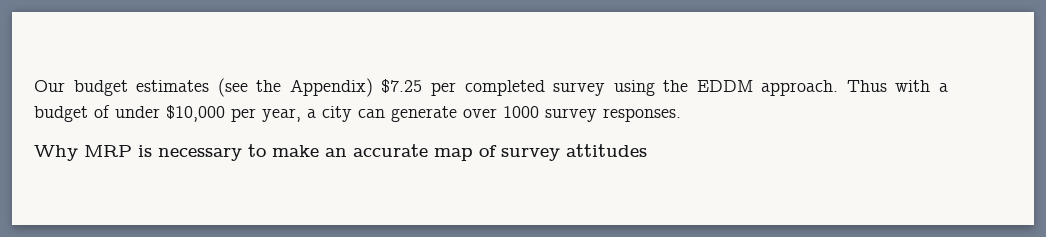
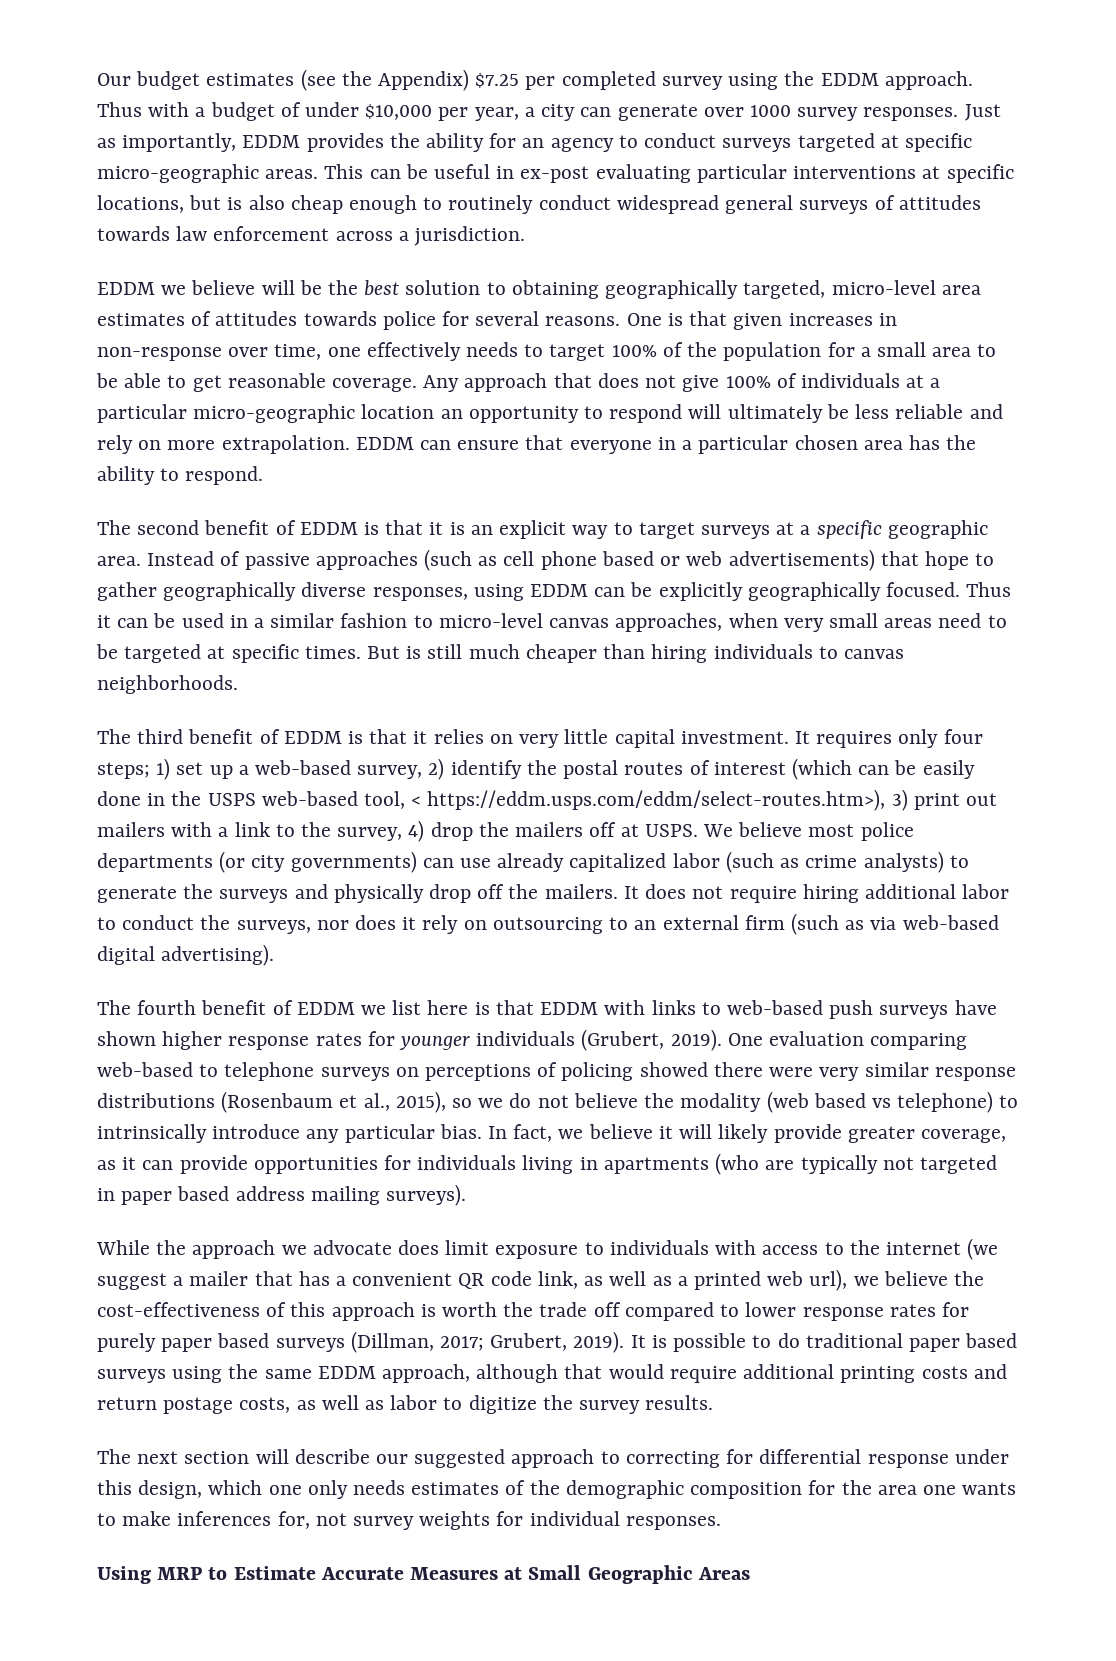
[34,144,647,161] // Why MRP is necessary to make an accurate map of survey attitudes -> [964,104,1001,121] [97,133,972,152] [97,164,1014,183] [97,195,981,214] [97,226,526,246] [97,280,981,299] [97,311,897,330] [97,342,997,361] [96,373,941,392] [97,404,1003,423] [97,435,977,454] [97,466,264,485] [97,520,988,539] [97,549,995,571] [97,582,1012,601] [97,613,1007,632] [96,644,904,663] [97,675,238,694] [97,729,983,748] [97,758,975,780] [97,789,998,811] [97,820,914,842] [97,851,969,873] [97,884,1010,903] [97,913,999,935] [97,944,275,966] [97,1000,997,1019] [97,1029,968,1051] [97,1062,1016,1081] [97,1091,1019,1113] [97,1124,1006,1143] [97,1153,997,1175] [97,1184,467,1206] [96,1238,999,1260] [97,1269,984,1291] [97,1302,969,1321] [97,1331,1018,1353] [97,1364,1007,1383] [97,1395,714,1414] [97,1449,1009,1468] [97,1480,1017,1499] [97,1511,721,1530] [97,1565,750,1584] Just as importantly, EDDM provides the ability for an agency to conduct surveys targeted at specific micro-geographic areas. This can be useful in ex-post evaluating particular interventions at specific locations, but is also cheap enough to routinely conduct widespread general surveys of attitudes towards law enforcement across a jurisdiction. // EDDM we believe will be the best solution to obtaining geographically targeted, micro-level area estimates of attitudes towards police for several reasons. One is that given increases in non-response over time, one effectively needs to target 100% of the population for a small area to be able to get reasonable coverage. Any approach that does not give 100% of individuals at a particular micro-geographic location an opportunity to respond will ultimately be less reliable and rely on more extrapolation. EDDM can ensure that everyone in a particular chosen area has the ability to respond. // The second benefit of EDDM is that it is an explicit way to target surveys at a specific geographic area. Instead of passive approaches (such as cell phone based or web advertisements) that hope to gather geographically diverse responses, using EDDM can be explicitly geographically focused. Thus it can be used in a similar fashion to micro-level canvas approaches, when very small areas need to be targeted at specific times. But is still much cheaper than hiring individuals to canvas neighborhoods. // The third benefit of EDDM is that it relies on very little capital investment. It requires only four steps; 1) set up a web-based survey, 2) identify the postal routes of interest (which can be easily done in the USPS web-based tool, < https://eddm.usps.com/eddm/select-routes.htm>), 3) print out mailers with a link to the survey, 4) drop the mailers off at USPS. We believe most police departments (or city governments) can use already capitalized labor (such as crime analysts) to generate the surveys and physically drop off the mailers. It does not require hiring additional labor to conduct the surveys, nor does it rely on outsourcing to an external firm (such as via web-based digital advertising). // The fourth benefit of EDDM we list here is that EDDM with links to web-based push surveys have shown higher response rates for younger individuals (Grubert, 2019). One evaluation comparing web-based to telephone surveys on perceptions of policing showed there were very similar response distributions (Rosenbaum et al., 2015), so we do not believe the modality (web based vs telephone) to intrinsically introduce any particular bias. In fact, we believe it will likely provide greater coverage, as it can provide opportunities for individuals living in apartments (who are typically not targeted in paper based address mailing surveys). // While the approach we advocate does limit exposure to individuals with access to the internet (we suggest a mailer that has a convenient QR code link, as well as a printed web url), we believe the cost-effectiveness of this approach is worth the trade off compared to lower response rates for purely paper based surveys (Dillman, 2017; Grubert, 2019). It is possible to do traditional paper based surveys using the same EDDM approach, although that would require additional printing costs and return postage costs, as well as labor to digitize the survey results. // The next section will describe our suggested approach to correcting for differential response under this design, which one only needs estimates of the demographic composition for the area one wants to make inferences for, not survey weights for individual responses. // Using MRP to Estimate Accurate Measures at Small Geographic Areas

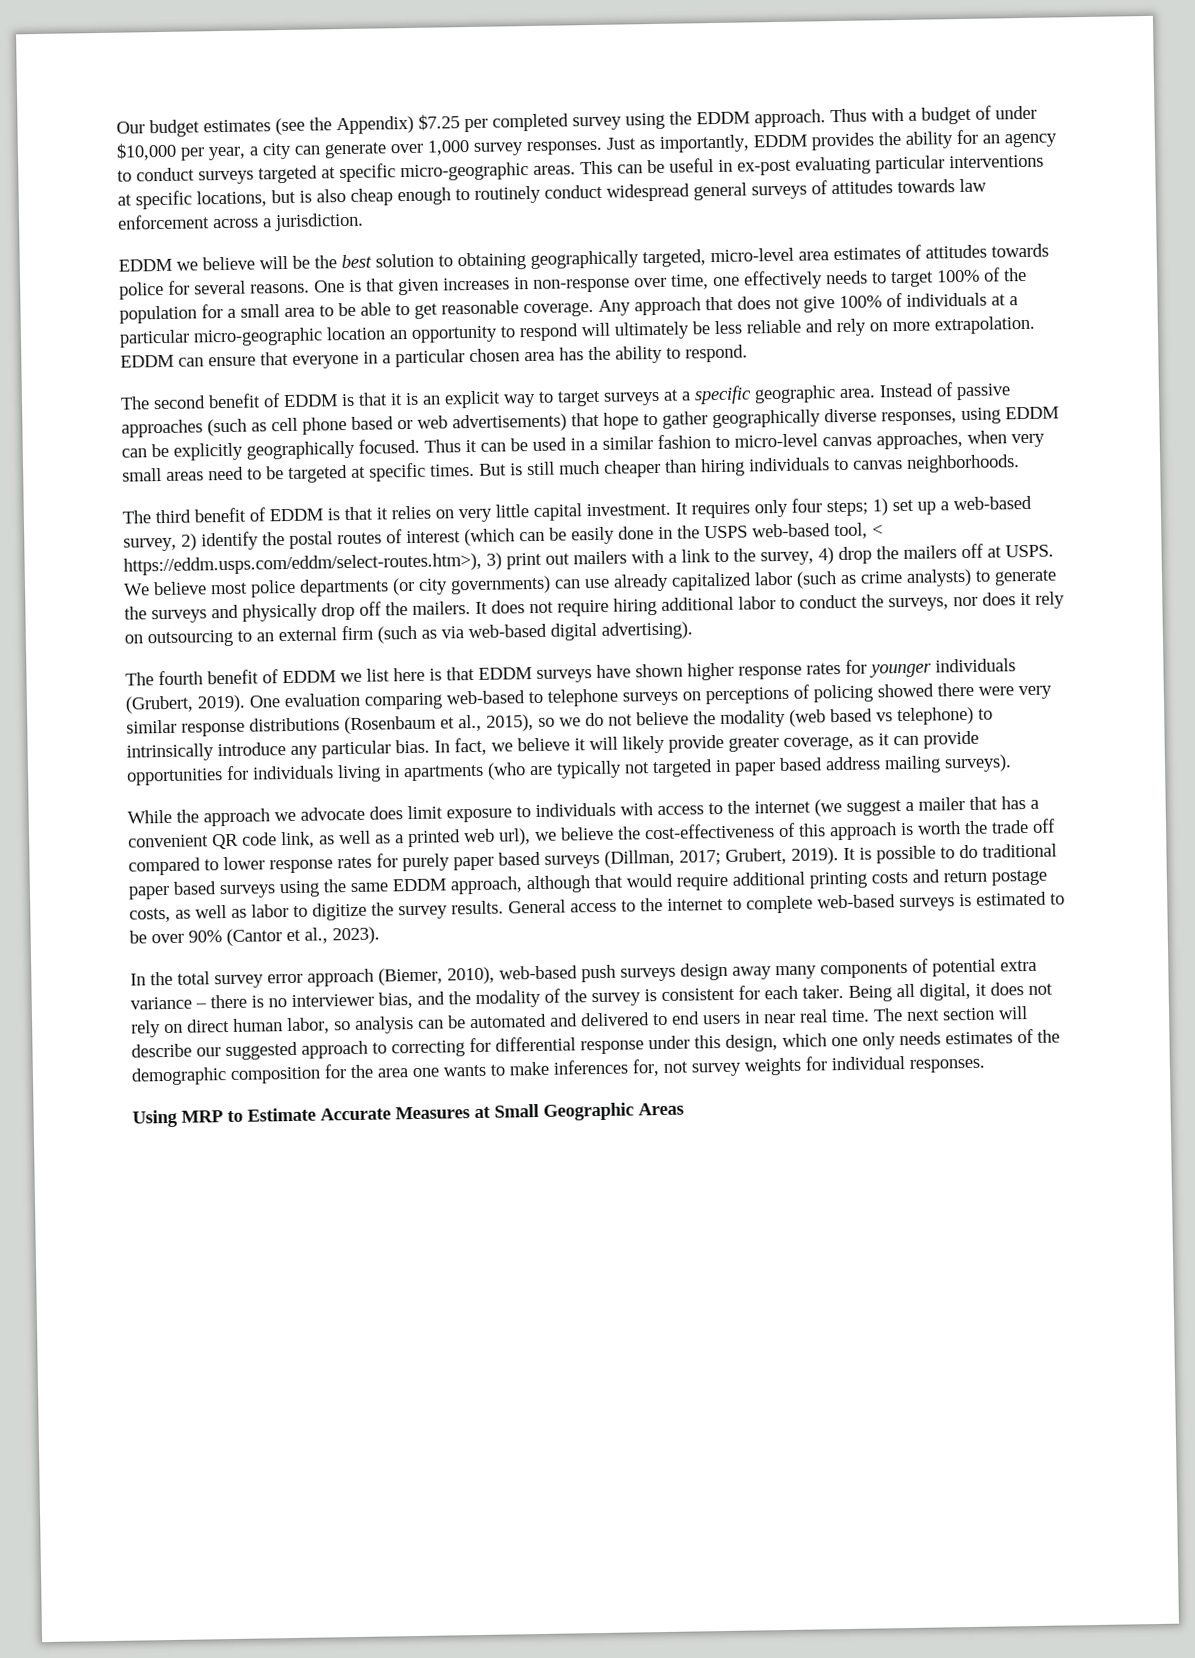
[749,105,791,117] 1000 -> [427,139,470,156] 1,000
[604,1000,874,1019] with links to web-based push -> (532, 673) none
(714, 1402) // -> [508,891,1065,914] [129,926,380,947] [130,958,1037,989] [130,982,1053,1010] [131,1009,870,1038] General access to the internet to complete web-based surveys is estimated to be over 90% (Cantor et al., 2023). // In the total survey error approach (Biemer, 2010), web-based push surveys design away many components of potential extra variance – there is no interviewer bias, and the modality of the survey is consistent for each taker. Being all digital, it does not rely on direct human labor, so analysis can be automated and delivered to end users in near real time.

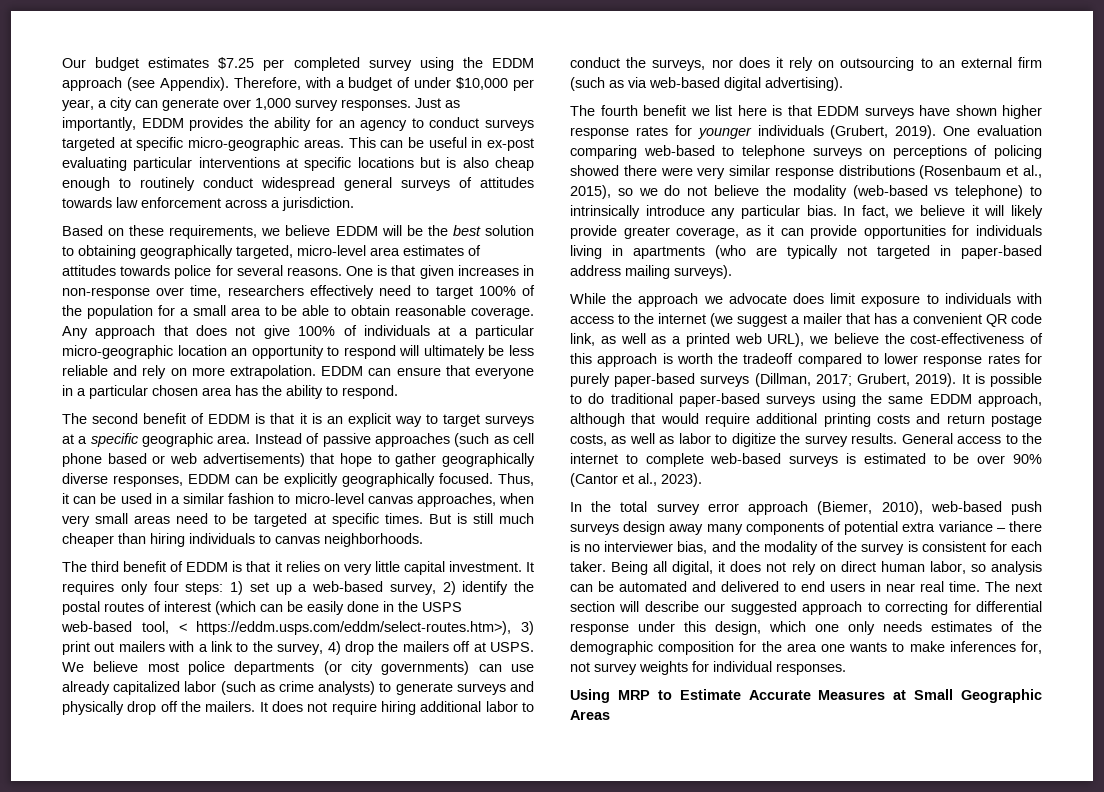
[275,115,414,136] (see the Appendix) -> (210, 62) none
[754,108,867,128] approach. Thus -> [62,77,301,91] approach (see Appendix). Therefore,
[196,190,267,208] locations, -> [357,157,414,168] locations
[118,256,255,272] EDDM we believe -> [62,225,378,239] Based on these requirements, we believe EDDM
[713,270,868,290] one effectively needs -> [227,285,412,299] researchers effectively need
[414,303,438,319] get -> [351,305,391,316] obtain
[961,407,1001,425] using -> (183, 481) none
[424,439,461,453] Thus -> [498,473,534,486] Thus,
[826,500,868,517] steps; -> [185,582,224,595] steps:
[124,606,147,620] the -> (453, 688) none
[262,669,336,684] of EDDM -> (686, 110) none
[789,708,873,727] (web based -> [852,185,928,199] (web-based
[734,757,823,776] paper based -> [961,245,1042,259] paper-based
[498,828,531,846] url), -> [767,333,805,347] URL),
[991,818,1056,834] trade off -> [743,353,794,364] tradeoff
[453,851,541,871] paper based -> [614,373,696,387] paper-based
[128,881,217,900] paper based -> [679,393,760,407] paper-based

